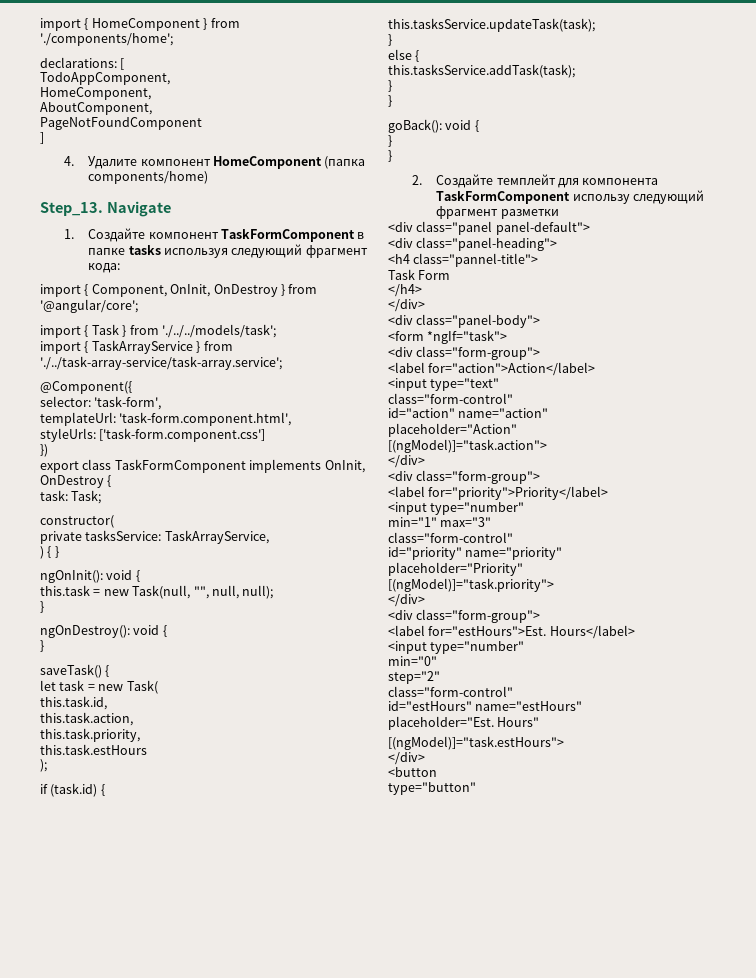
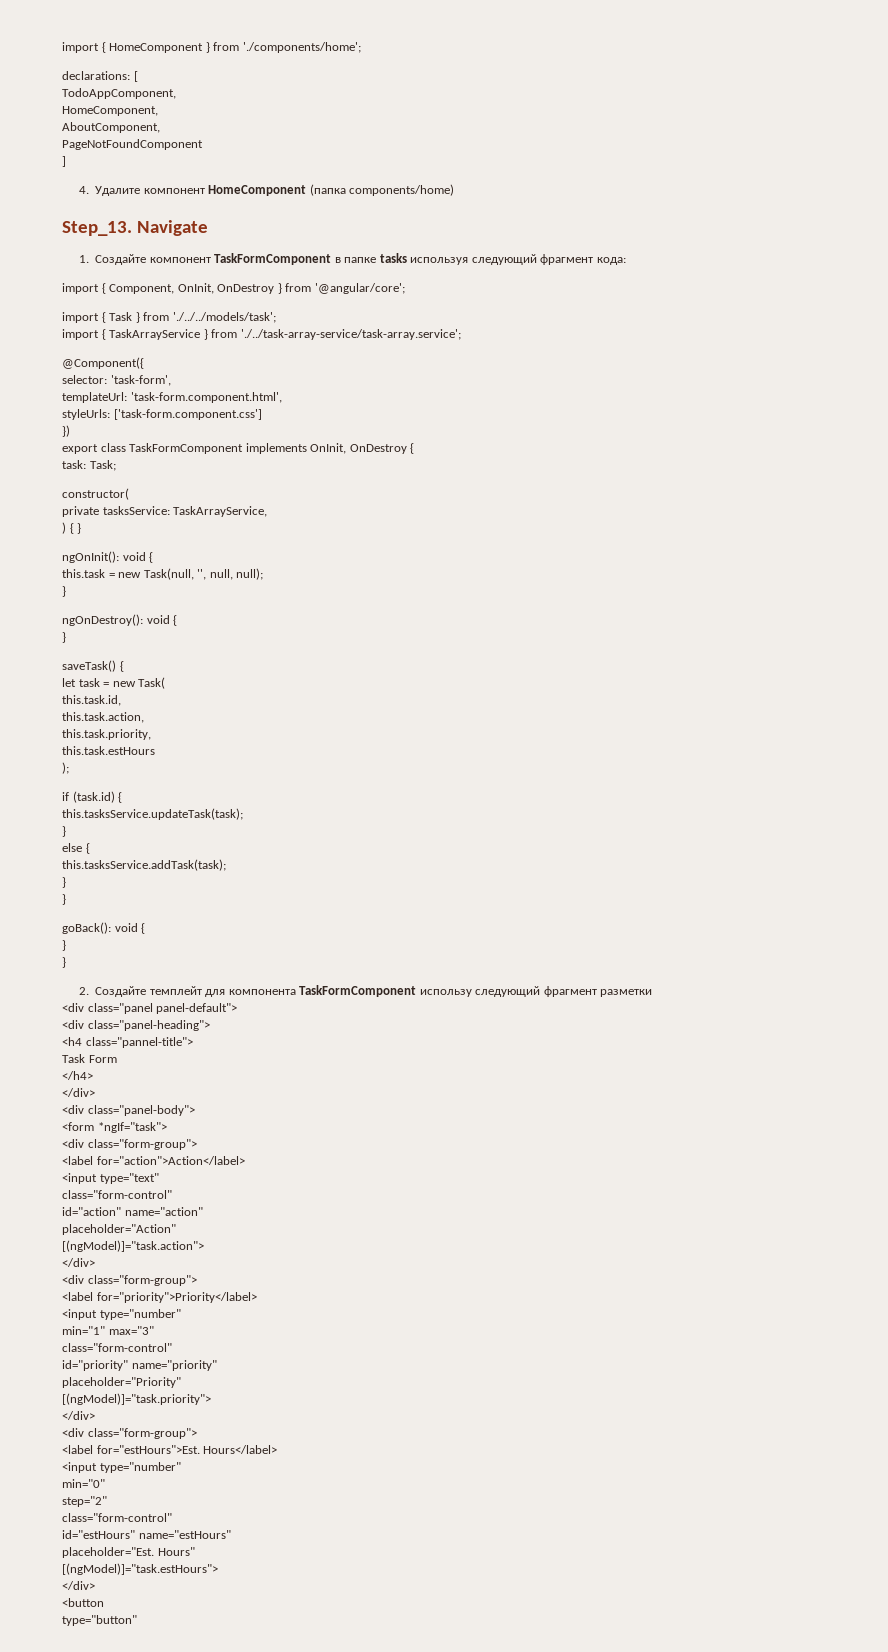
[193,586,209,599] "", -> [197,569,207,580] '',

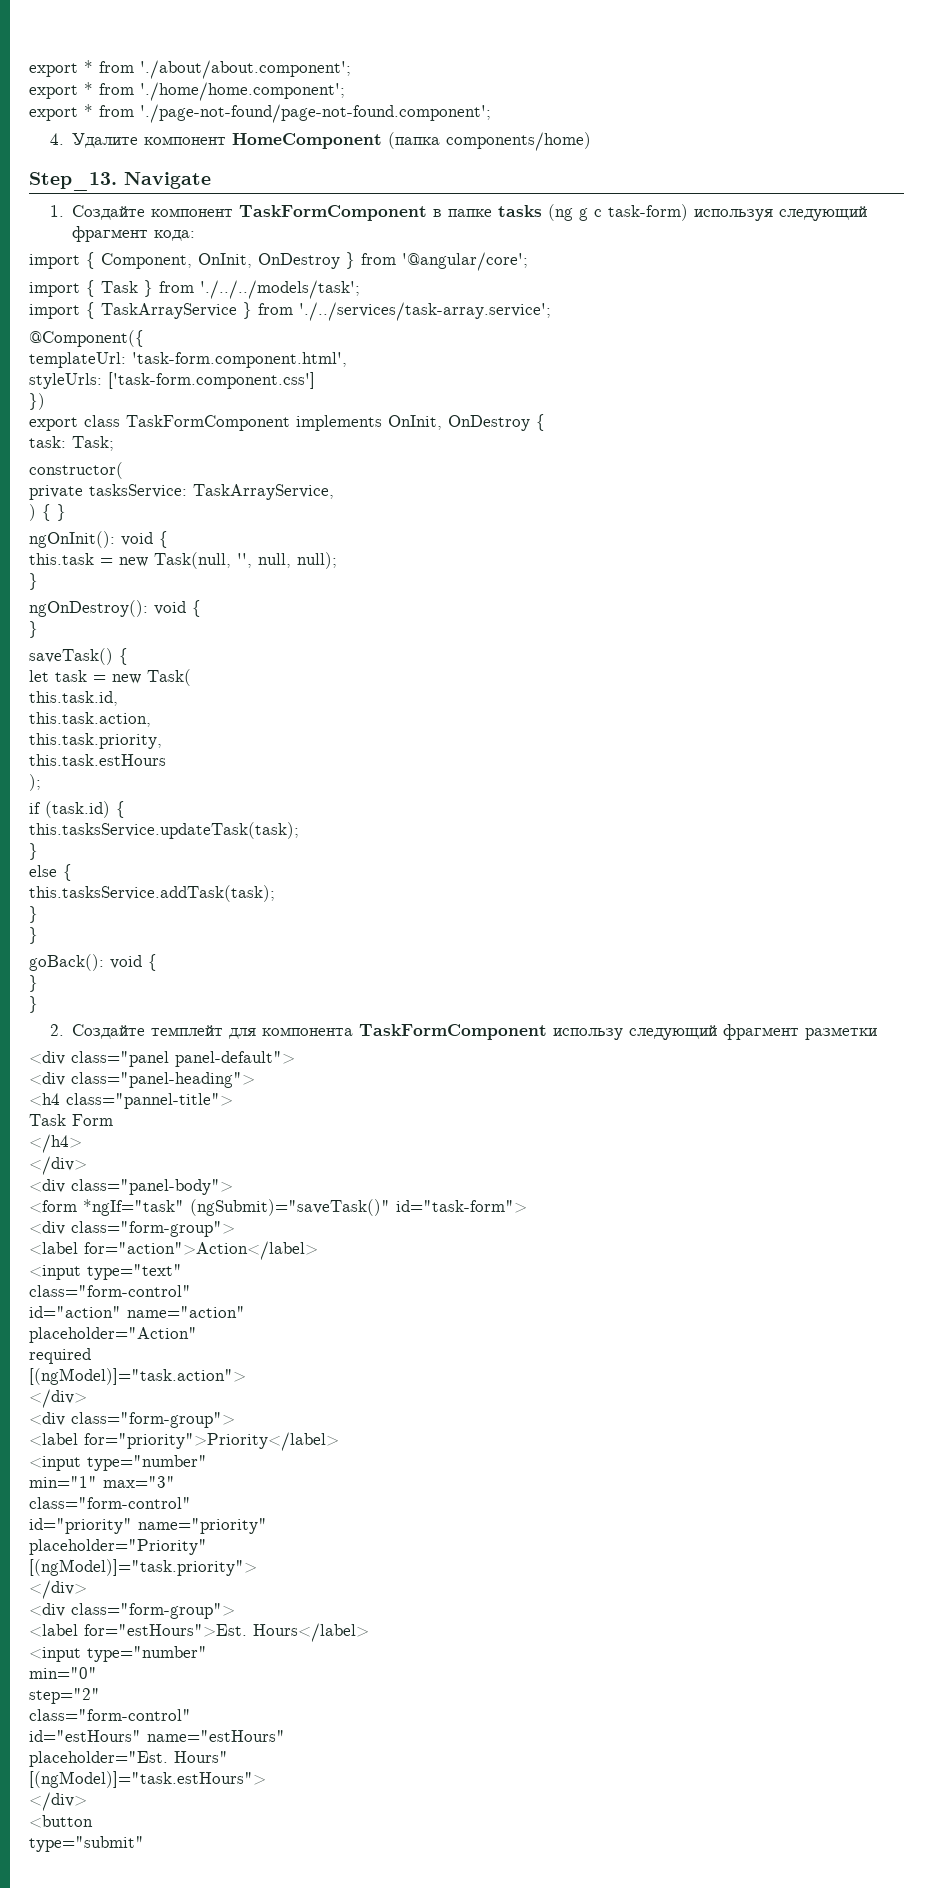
[62,42,361,53] [62,71,138,82] [62,88,176,99] [62,106,158,116] [62,122,160,133] [62,139,203,150] [62,156,66,167] import { HomeComponent } from './components/home'; // declarations: [ // TodoAppComponent, // HomeComponent, // AboutComponent, // PageNotFoundComponent // ] -> [29,60,351,79] [29,82,345,101] [29,104,491,123] export * from './about/about.component'; // export * from './home/home.component'; // export * from './page-not-found/page-not-found.component';
(407, 258) none -> [548,204,689,221] (ng g c task-form)
[240,329,461,340] './../task-array-service/task-array.service'; -> [299,302,551,321] './../services/task-array.service';
[62,375,171,386] // selector: 'task-form', -> (144, 338) none
[97,1122,167,1133] *ngIf="task"> -> [83,1199,527,1216] *ngIf="task" (ngSubmit)="saveTask()" id="task-form">
(176, 1229) none -> [29,1348,91,1364] // required
[62,1615,137,1626] type="button" -> [29,1836,144,1852] type="submit"

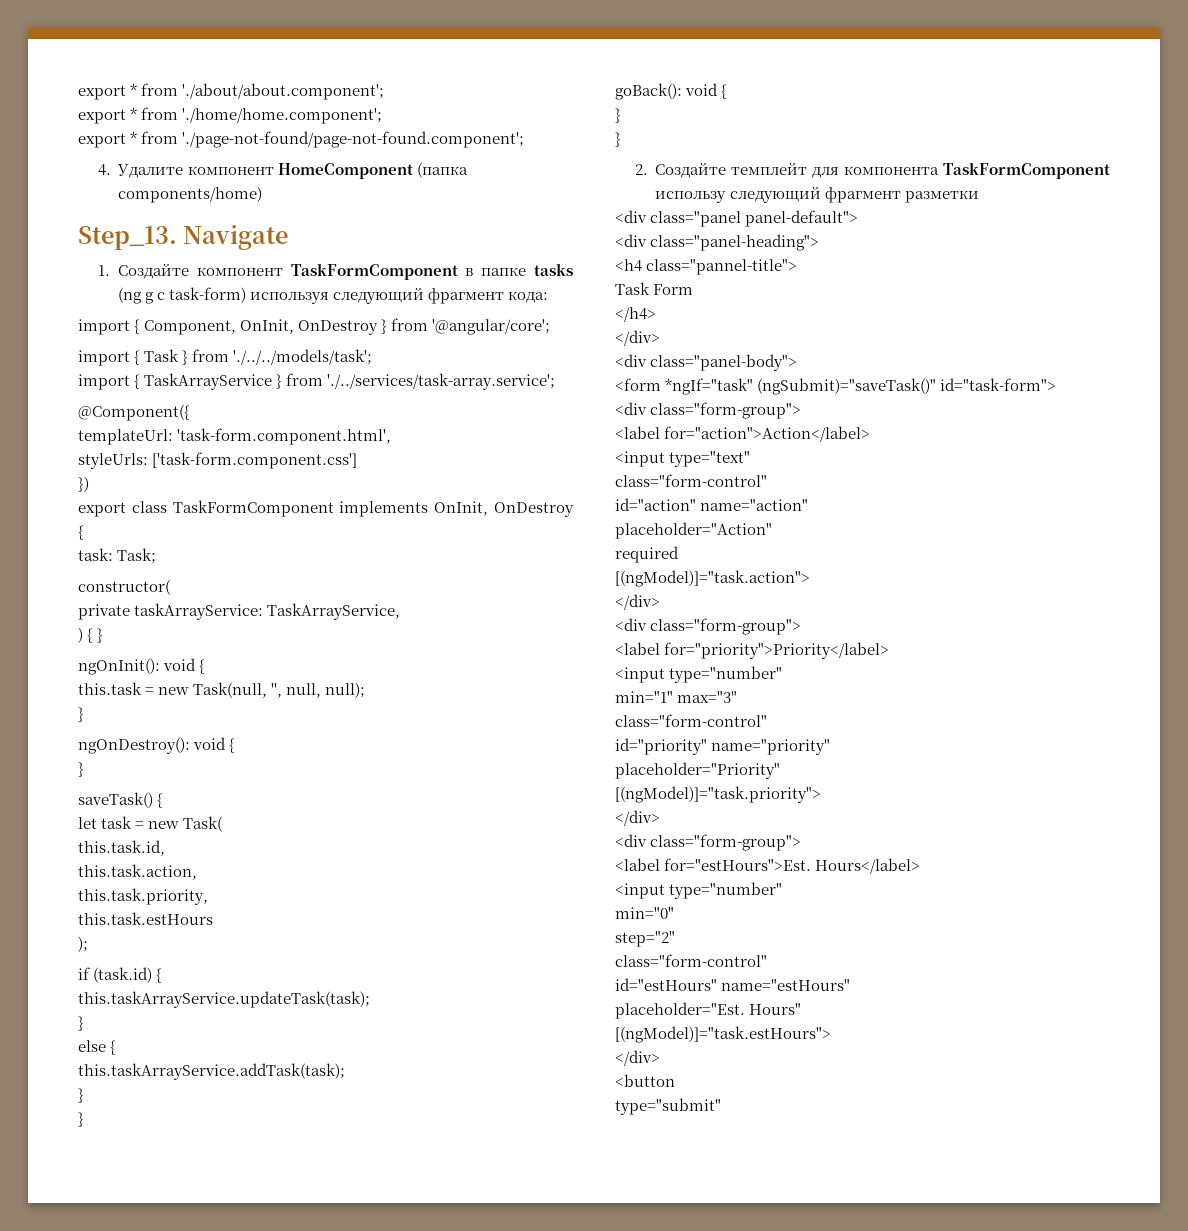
[89,484,187,498] tasksService: -> [134,603,264,620] taskArrayService:
[29,822,299,839] this.tasksService.updateTask(task); -> [78,991,370,1008] this.taskArrayService.updateTask(task);
[29,885,275,902] this.tasksService.addTask(task); -> [78,1063,345,1080] this.taskArrayService.addTask(task);

